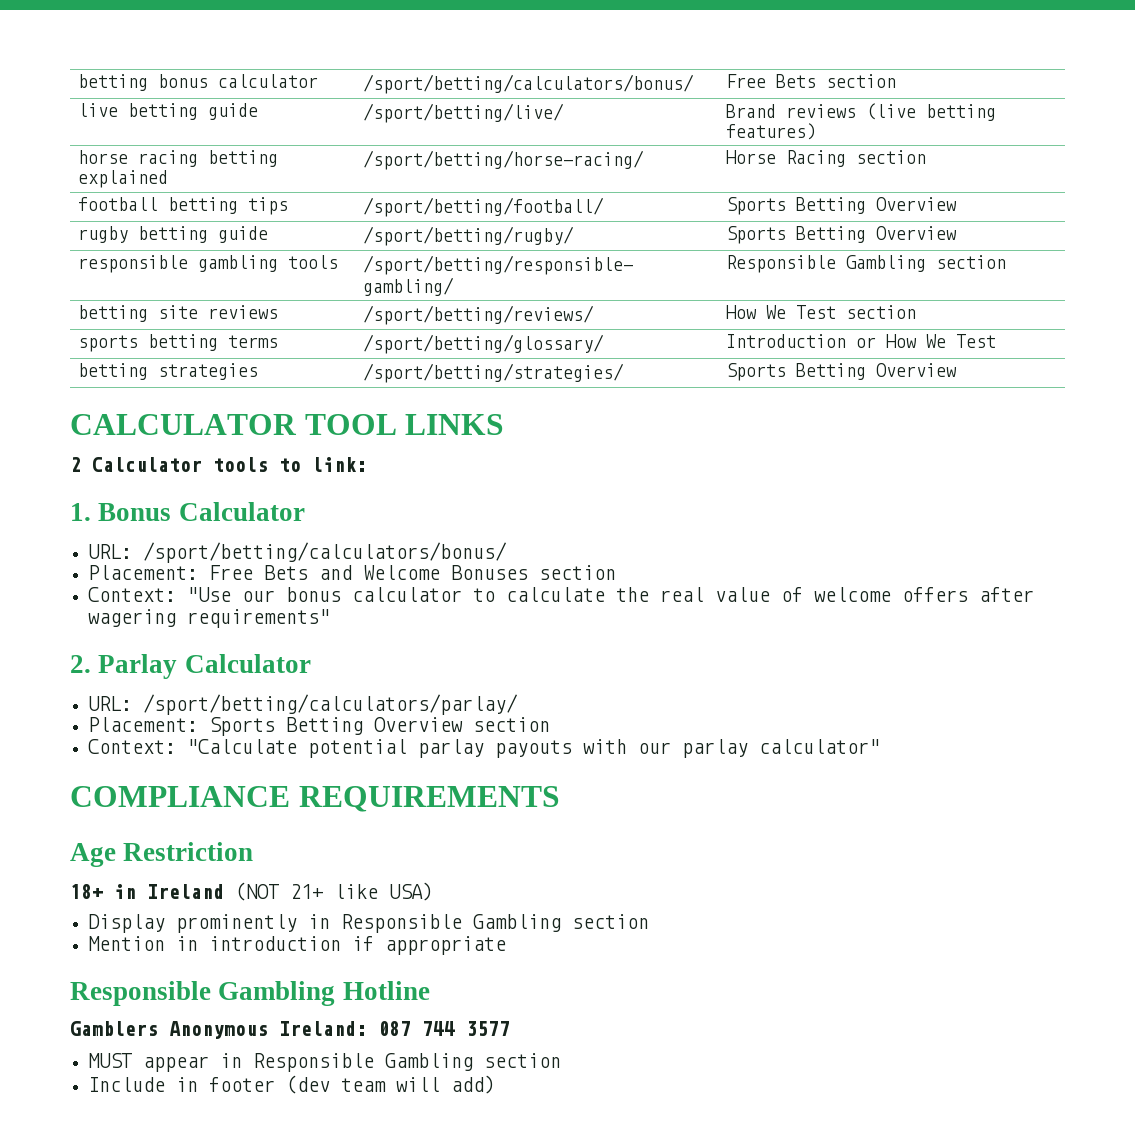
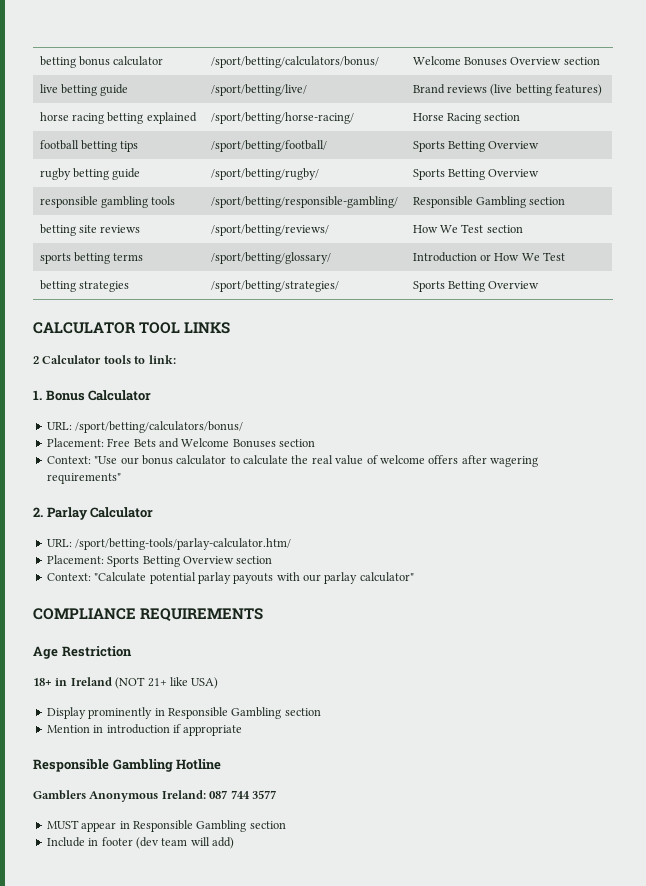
[725,74,816,88] Free Bets -> [412,56,562,66] Welcome Bonuses Overview
[143,694,519,715] /sport/betting/calculators/parlay/ -> [75,538,292,550] /sport/betting-tools/parlay-calculator.htm/

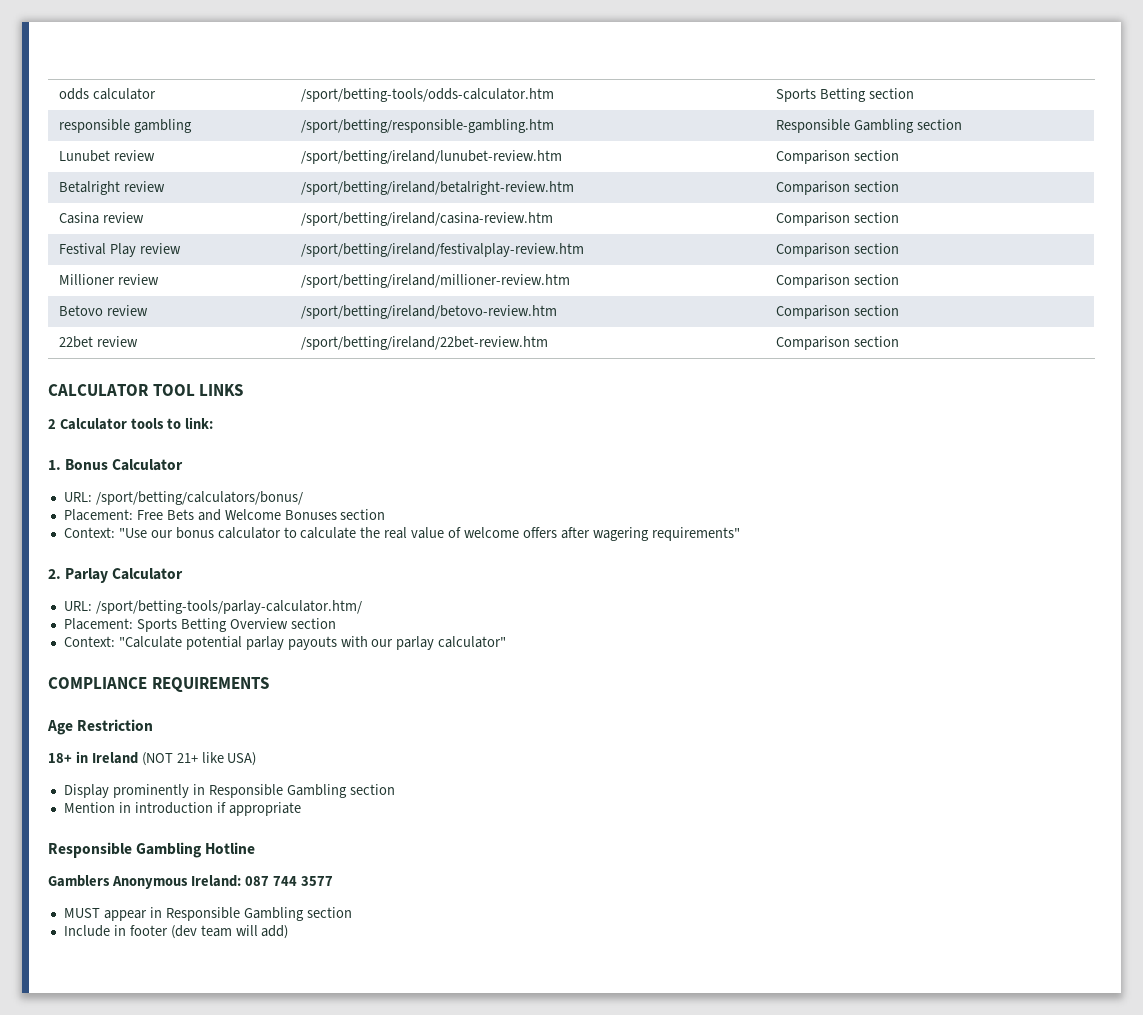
[39,56,110,68] betting bonus -> [58,88,89,100] odds
[210,56,379,68] [412,56,600,66] [39,84,129,96] [210,84,307,96] [412,84,603,96] [39,112,197,124] [210,112,354,124] [412,113,521,124] [39,140,139,152] [210,140,327,152] [412,141,540,152] [39,168,141,180] [210,168,319,180] [412,169,540,180] /sport/betting/calculators/bonus/ | Welcome Bonuses Overview section // live betting guide | /sport/betting/live/ | Brand reviews (live betting features) // horse racing betting explained | /sport/betting/horse-racing/ | Horse Racing section // football betting tips | /sport/betting/football/ | Sports Betting Overview // rugby betting guide | /sport/betting/rugby/ | Sports Betting Overview -> [300,88,554,102] [775,88,914,102] /sport/betting-tools/odds-calculator.htm | Sports Betting section
[151,196,176,205] [210,196,398,208] [412,196,566,208] [39,224,141,236] [210,224,329,236] [412,224,523,233] [39,252,144,264] [210,252,331,264] [412,252,566,262] [39,280,129,292] [210,280,339,292] [412,281,540,292] tools | /sport/betting/responsible-gambling/ | Responsible Gambling section // betting site reviews | /sport/betting/reviews/ | How We Test section // sports betting terms | /sport/betting/glossary/ | Introduction or How We Test // betting strategies | /sport/betting/strategies/ | Sports Betting Overview -> [300,119,554,133] [775,119,962,133] [58,150,155,162] [300,150,562,164] [775,150,899,164] [58,181,165,195] [300,181,574,195] [775,181,899,195] [58,212,144,224] [300,212,553,226] [775,212,899,226] [58,243,181,257] [300,243,584,257] [775,243,899,257] [58,274,159,285] [300,274,570,288] [775,274,899,288] [58,305,148,316] [300,305,557,319] [775,305,899,319] [58,336,138,348] [300,336,548,350] [775,336,899,350] | /sport/betting/responsible-gambling.htm | Responsible Gambling section // Lunubet review | /sport/betting/ireland/lunubet-review.htm | Comparison section // Betalright review | /sport/betting/ireland/betalright-review.htm | Comparison section // Casina review | /sport/betting/ireland/casina-review.htm | Comparison section // Festival Play review | /sport/betting/ireland/festivalplay-review.htm | Comparison section // Millioner review | /sport/betting/ireland/millioner-review.htm | Comparison section // Betovo review | /sport/betting/ireland/betovo-review.htm | Comparison section // 22bet review | /sport/betting/ireland/22bet-review.htm | Comparison section

